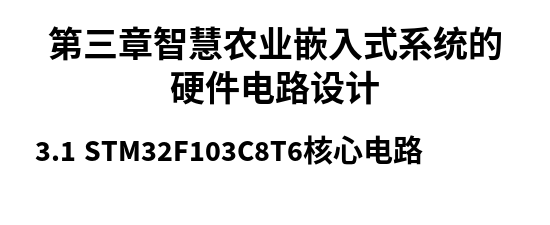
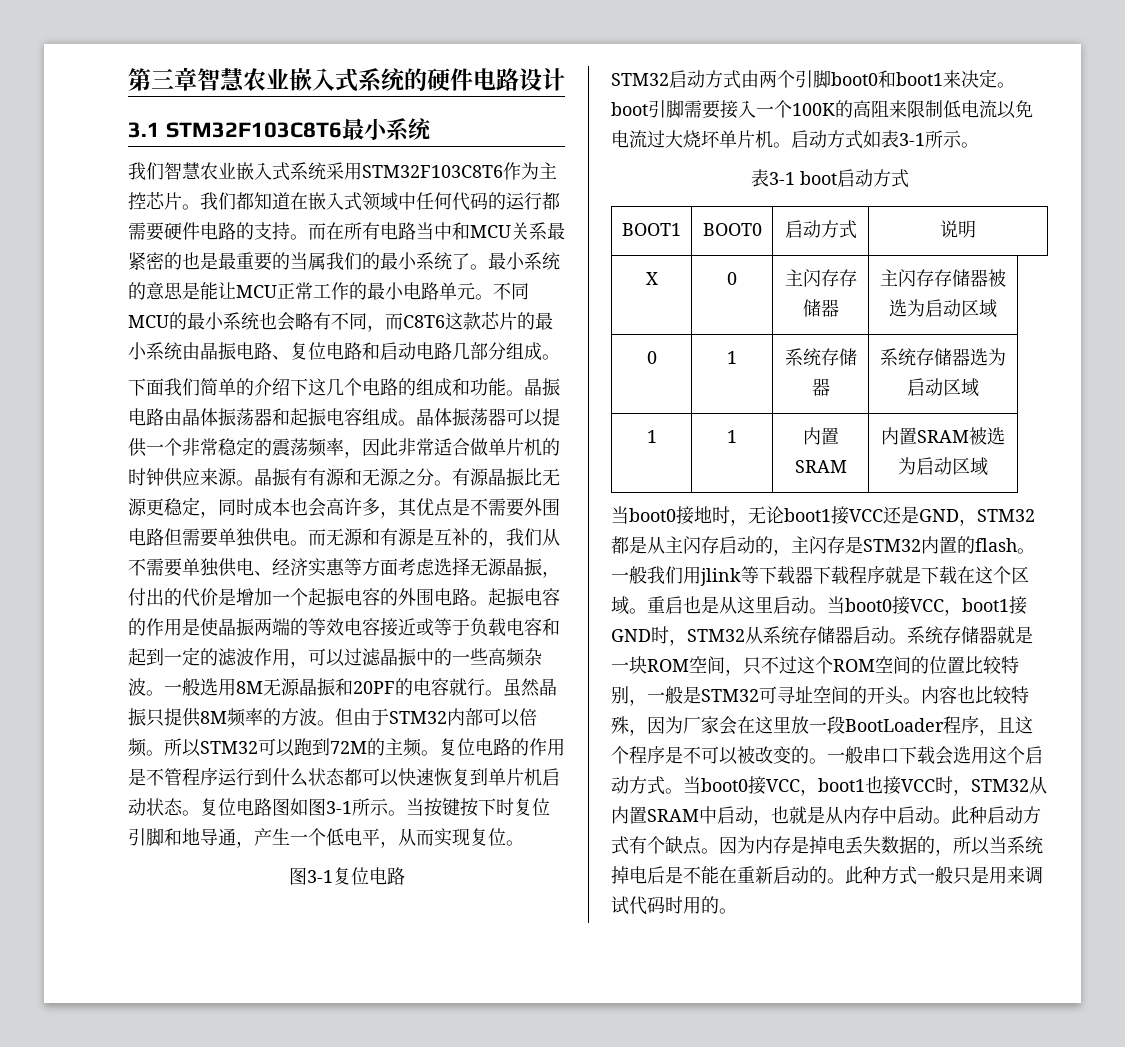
[303,135,424,165] 核心电路 -> [341,118,431,141] [128,162,557,181] [128,192,560,211] [128,222,565,241] [128,252,560,271] [128,282,529,300] [128,312,553,332] [128,342,560,360] [128,378,560,396] [128,408,560,427] [128,437,560,458] [128,468,560,487] [128,497,560,518] [128,528,560,548] [128,557,560,578] [128,588,560,607] [128,618,560,637] [128,647,542,668] [128,678,557,697] [128,708,537,727] [128,738,565,757] [128,768,560,787] [128,798,550,817] [128,828,524,848] [288,867,405,885] [611,69,1015,89] [611,100,1033,119] [611,130,979,149] [750,169,909,188] [622,223,681,236] [702,223,762,236] [784,220,857,239] [940,220,976,238] [645,272,658,285] [727,272,737,285] [784,269,857,287] [802,299,839,317] [880,269,1006,287] [889,299,997,318] [646,351,657,364] [727,351,737,364] [784,348,857,366] [811,378,830,396] [880,348,1006,366] [907,378,979,397] [646,430,657,443] [727,430,737,443] [802,427,839,445] [794,460,847,473] [881,427,1005,445] [898,457,988,476] [611,506,1035,526] [611,536,1035,556] [611,566,1029,586] [611,596,1027,616] [611,626,1033,646] [611,656,1019,676] [611,686,1029,706] [611,716,1033,736] [611,746,1043,765] [611,776,1047,796] [611,806,1041,826] [611,836,1043,856] [611,866,1043,885] [611,896,737,915] 最小系统 // 我们智慧农业嵌入式系统采用STM32F103C8T6作为主控芯片。我们都知道在嵌入式领域中任何代码的运行都需要硬件电路的支持。而在所有电路当中和MCU关系最紧密的也是最重要的当属我们的最小系统了。最小系统的意思是能让MCU正常工作的最小电路单元。不同MCU的最小系统也会略有不同，而C8T6这款芯片的最小系统由晶振电路、复位电路和启动电路几部分组成。 // 下面我们简单的介绍下这几个电路的组成和功能。晶振电路由晶体振荡器和起振电容组成。晶体振荡器可以提供一个非常稳定的震荡频率，因此非常适合做单片机的时钟供应来源。晶振有有源和无源之分。有源晶振比无源更稳定，同时成本也会高许多，其优点是不需要外围电路但需要单独供电。而无源和有源是互补的，我们从不需要单独供电、经济实惠等方面考虑选择无源晶振，付出的代价是增加一个起振电容的外围电路。起振电容的作用是使晶振两端的等效电容接近或等于负载电容和起到一定的滤波作用，可以过滤晶振中的一些高频杂波。一般选用8M无源晶振和20PF的电容就行。虽然晶振只提供8M频率的方波。但由于STM32内部可以倍频。所以STM32可以跑到72M的主频。复位电路的作用是不管程序运行到什么状态都可以快速恢复到单片机启动状态。复位电路图如图3-1所示。当按键按下时复位引脚和地导通，产生一个低电平，从而实现复位。 // 图3-1复位电路 // STM32启动方式由两个引脚boot0和boot1来决定。boot引脚需要接入一个100K的高阻来限制低电流以免电流过大烧坏单片机。启动方式如表3-1所示。 // 表3-1 boot启动方式 // BOOT1 | BOOT0 | 启动方式 | 说明 // X | 0 | 主闪存存储器 | 主闪存存储器被选为启动区域 // 0 | 1 | 系统存储器 | 系统存储器选为启动区域 // 1 | 1 | 内置SRAM | 内置SRAM被选为启动区域 // 当boot0接地时，无论boot1接VCC还是GND，STM32都是从主闪存启动的，主闪存是STM32内置的flash。一般我们用jlink等下载器下载程序就是下载在这个区域。重启也是从这里启动。当boot0接VCC，boot1接GND时，STM32从系统存储器启动。系统存储器就是一块ROM空间，只不过这个ROM空间的位置比较特别，一般是STM32可寻址空间的开头。内容也比较特殊，因为厂家会在这里放一段BootLoader程序，且这个程序是不可以被改变的。一般串口下载会选用这个启动方式。当boot0接VCC，boot1也接VCC时，STM32从内置SRAM中启动，也就是从内存中启动。此种启动方式有个缺点。因为内存是掉电丢失数据的，所以当系统掉电后是不能在重新启动的。此种方式一般只是用来调试代码时用的。

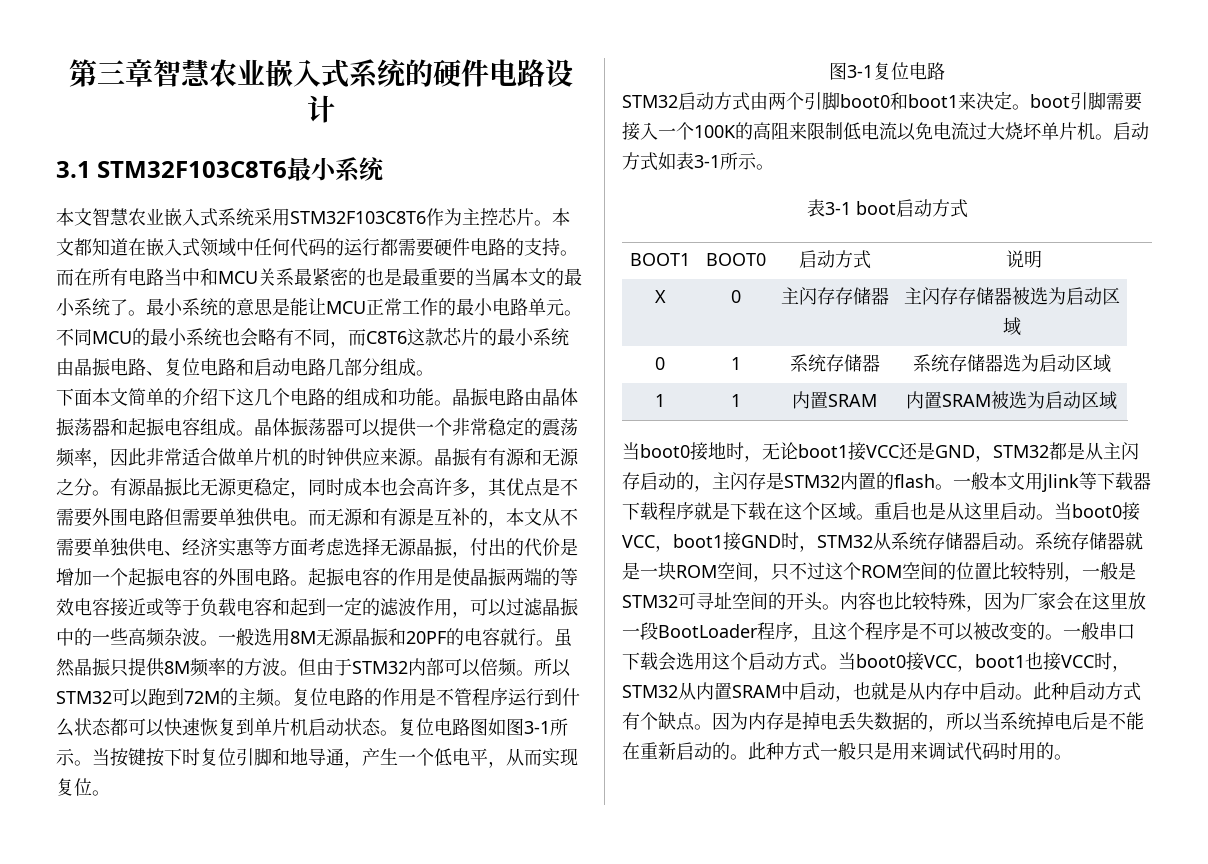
[128,162,164,180] 我们 -> [56,208,92,226] 本文
[200,192,236,210] 我们 -> [552,208,570,226] [56,238,74,256] 本文
[326,252,362,270] 我们 -> [510,268,546,286] 本文
[164,378,200,396] 我们 -> [92,388,128,406] 本文
[506,528,542,546] 我们 -> [506,508,542,526] 本文
[647,566,683,584] 我们 -> [989,472,1025,490] 本文

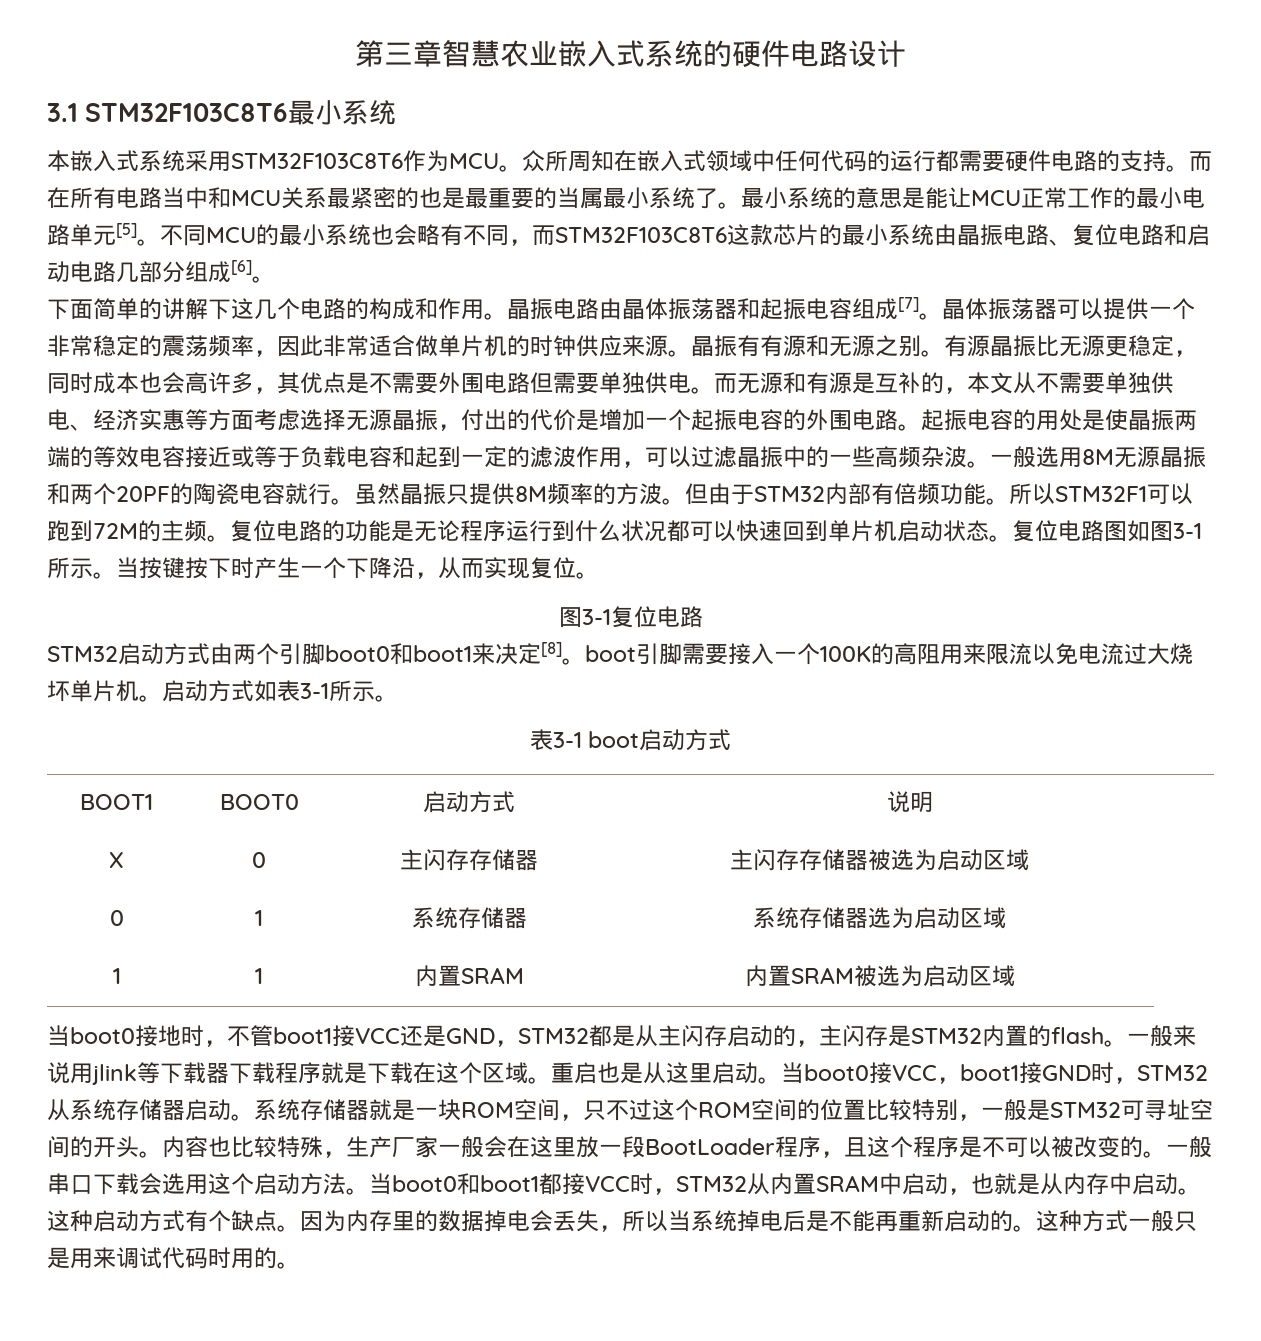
[74,208,164,226] 文智慧农业 -> (70, 161) none
[462,208,570,226] [56,238,128,256] 主控芯片。本文都知道 -> [449,150,614,172] MCU。众所周知
[510,268,564,286] 本文的 -> (603, 198) none
(564, 307) none -> [116,223,137,238] [5]
[366,331,407,344] C8T6 -> [555,227,727,243] STM32F103C8T6
(416, 367) none -> [231,260,252,275] [6]
[92,388,218,406] 本文简单的介绍 -> [93,298,208,320] 简单的讲解
[344,388,434,406] 组成和功能 -> [369,298,484,320] 构成和作用
(236, 427) none -> [898,297,919,312] [7]
[74,478,92,496] 分 -> [898,335,921,357] 别
[398,568,434,586] 作用 -> [1036,409,1082,431] 用处
[406,628,464,646] 20PF的 -> [70,483,239,505] 两个20PF的陶瓷
[444,658,571,677] [56,691,112,704] 可以倍频。所以STM32 -> [871,483,1147,505] 有倍频功能。所以STM32F1
[382,688,472,706] 作用是不管 -> [345,520,460,542] 功能是无论
[92,718,111,736] 态 -> [644,521,667,542] 况
[200,718,236,736] 恢复 -> [782,521,805,542] 回
[200,748,362,768] 复位引脚和地导通， -> (254, 567) none
[434,748,488,766] 低电平 -> [346,557,415,579] 下降沿
(1012, 100) none -> [541,642,562,657] [8]
[789,122,879,140] 来限制低电 -> [940,643,1009,665] 用来限
[762,442,798,460] 无论 -> [227,1025,273,1047] 不管
[989,472,1025,490] 本文 -> [1173,1025,1196,1047] [47,1062,70,1084] 来说
[984,592,1056,610] 因为厂家 -> [346,1136,484,1158] 生产厂家一般
[802,652,1043,672] 式。当boot0接VCC，boot1也 -> [323,1173,562,1195] 法。当boot0和boot1都
[1033,682,1051,700] 此 -> [47,1210,70,1231] 这
[784,712,928,731] 是掉电丢失数据的 -> [392,1210,599,1232] 里的数据掉电会丢失
[622,742,640,760] 在 -> [875,1211,898,1232] 再
[748,742,766,760] 此 -> [1036,1210,1059,1231] 这

